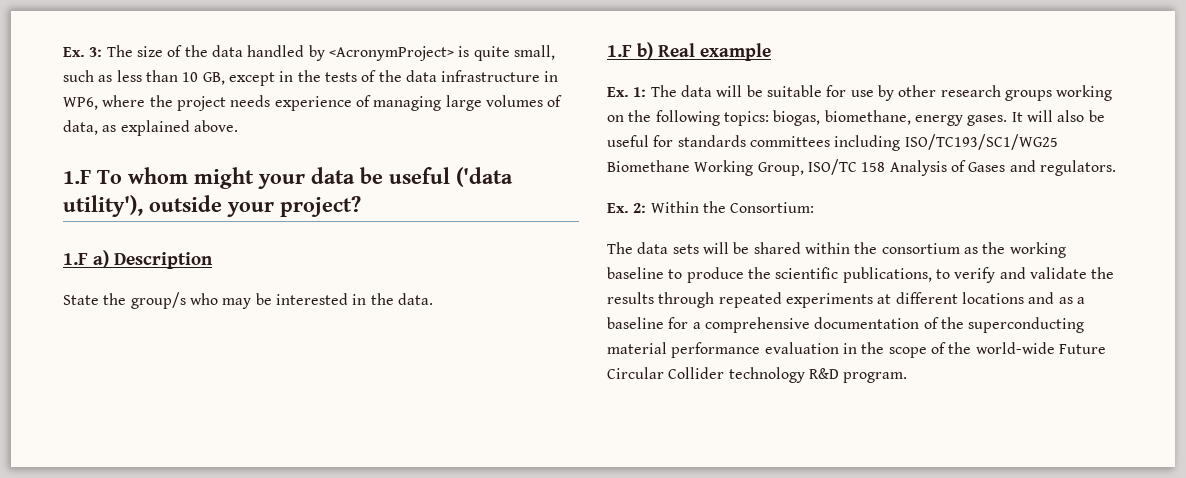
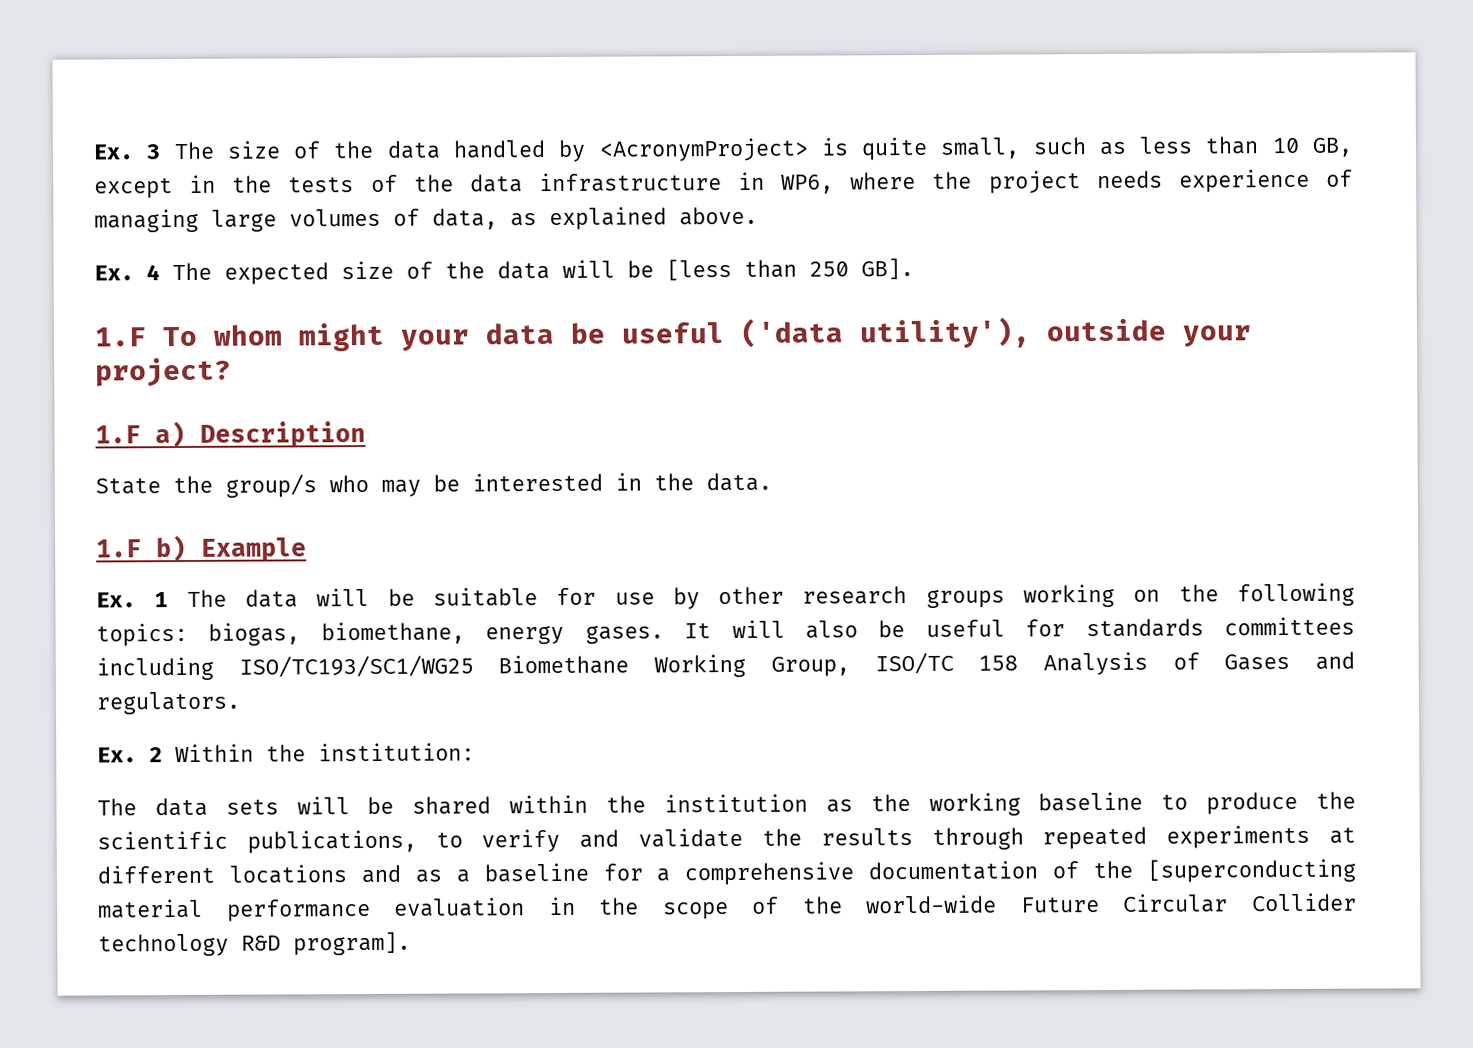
[63,47,103,57] Ex. 3: -> [93,144,162,160] Ex. 3
(238, 126) none -> [94,258,914,285] // Ex. 4 The expected size of the data will be [less than 250 GB].
[658,43,771,61] [607,87,647,97] Real example // Ex. 1: -> [201,537,307,563] [96,592,169,608] Example // Ex. 1
[633,203,647,213] 2: -> [149,747,163,763] 2
[730,202,815,213] Consortium: -> [318,742,475,762] institution:
[881,243,960,254] consortium -> [663,793,808,813] institution
[968,317,1085,333] superconducting -> [1146,858,1356,883] [superconducting
[843,372,908,383] program. -> [293,931,411,956] program].

